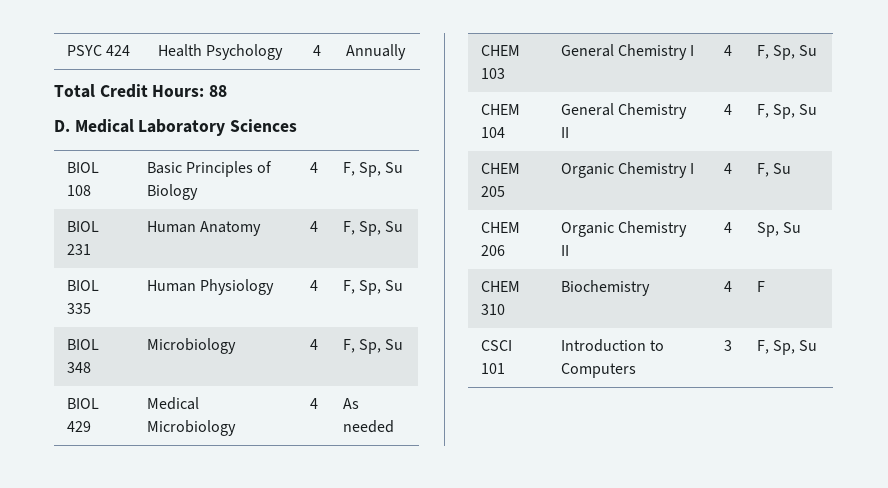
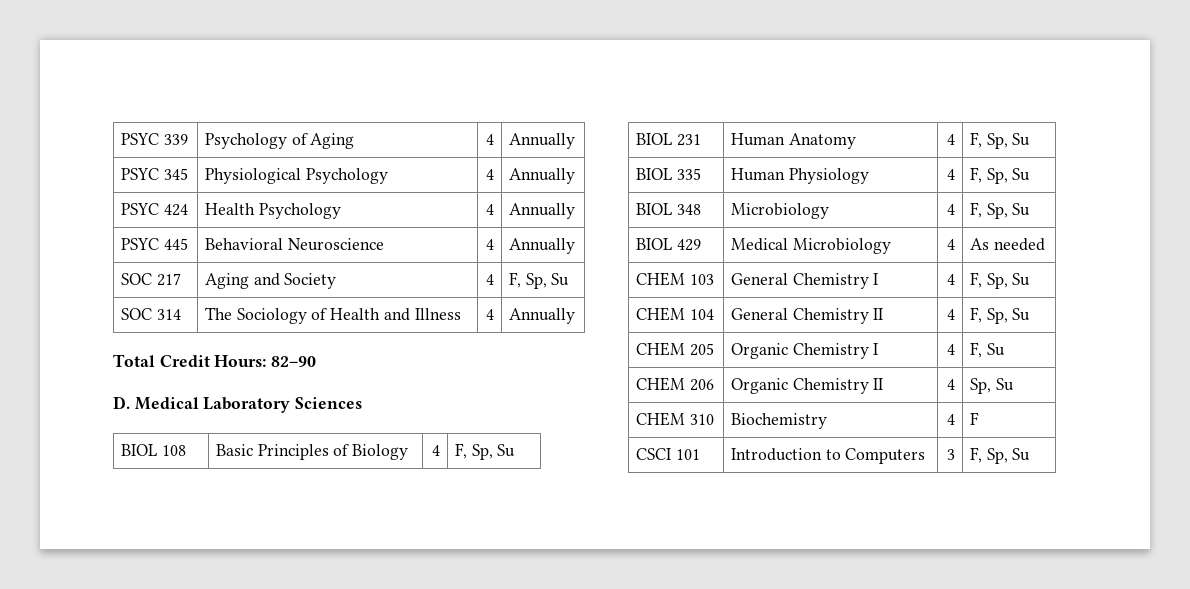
[66,45,102,56] PSYC -> [120,133,188,145] [204,133,355,149] [486,134,495,145] [508,133,575,149] [120,168,188,180] [204,168,388,184] [486,169,495,180] [508,168,575,184] [120,203,159,215] PSYC 339 | Psychology of Aging | 4 | Annually // PSYC 345 | Physiological Psychology | 4 | Annually // PSYC
(406, 52) none -> [120,238,188,250] [204,238,384,251] [486,239,495,250] [508,238,575,254] [120,273,181,286] [204,273,337,289] [486,274,495,285] [508,272,570,289] [120,308,181,320] [204,307,461,324] [486,309,495,320] [508,308,575,324] // PSYC 445 | Behavioral Neuroscience | 4 | Annually // SOC 217 | Aging and Society | 4 | F, Sp, Su // SOC 314 | The Sociology of Health and Illness | 4 | Annually
[209,85,228,97] 88 -> [271,356,317,367] 82–90

